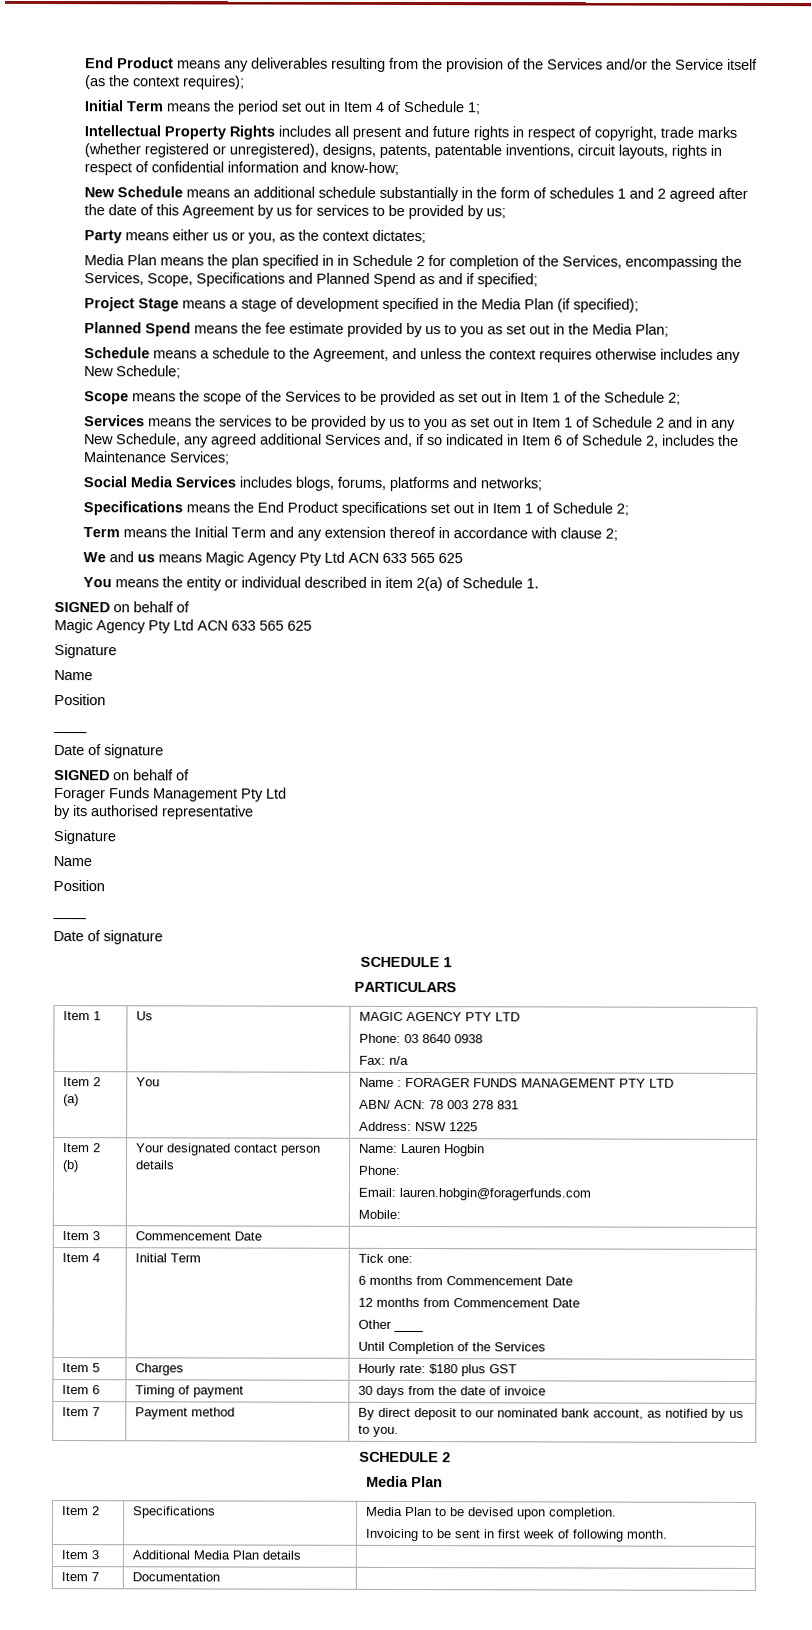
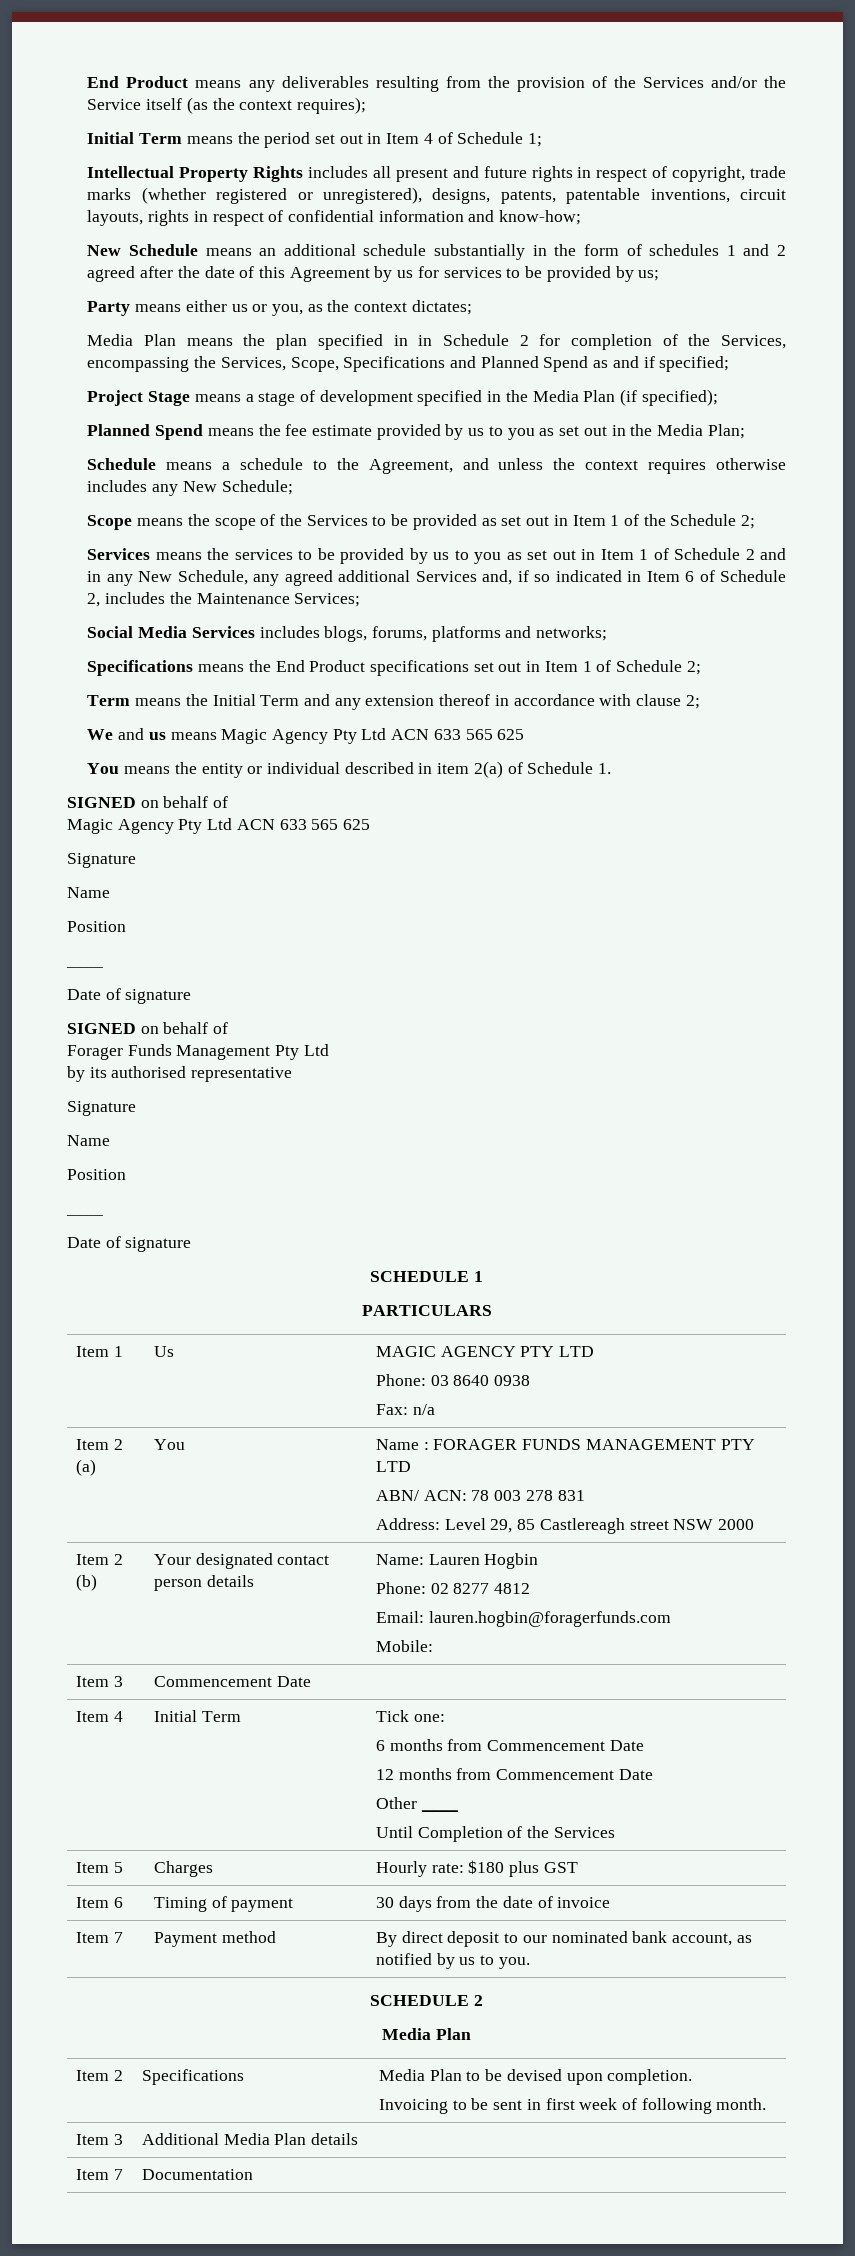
[415,1122,479,1132] NSW 1225 -> [444,1518,754,1534] Level 29, 85 Castlereagh street NSW 2000
(402, 1170) none -> [430,1583,531,1594] 02 8277 4812
[399,1187,592,1201] lauren.hobgin@foragerfunds.com -> [428,1611,671,1627] lauren.hogbin@foragerfunds.com

